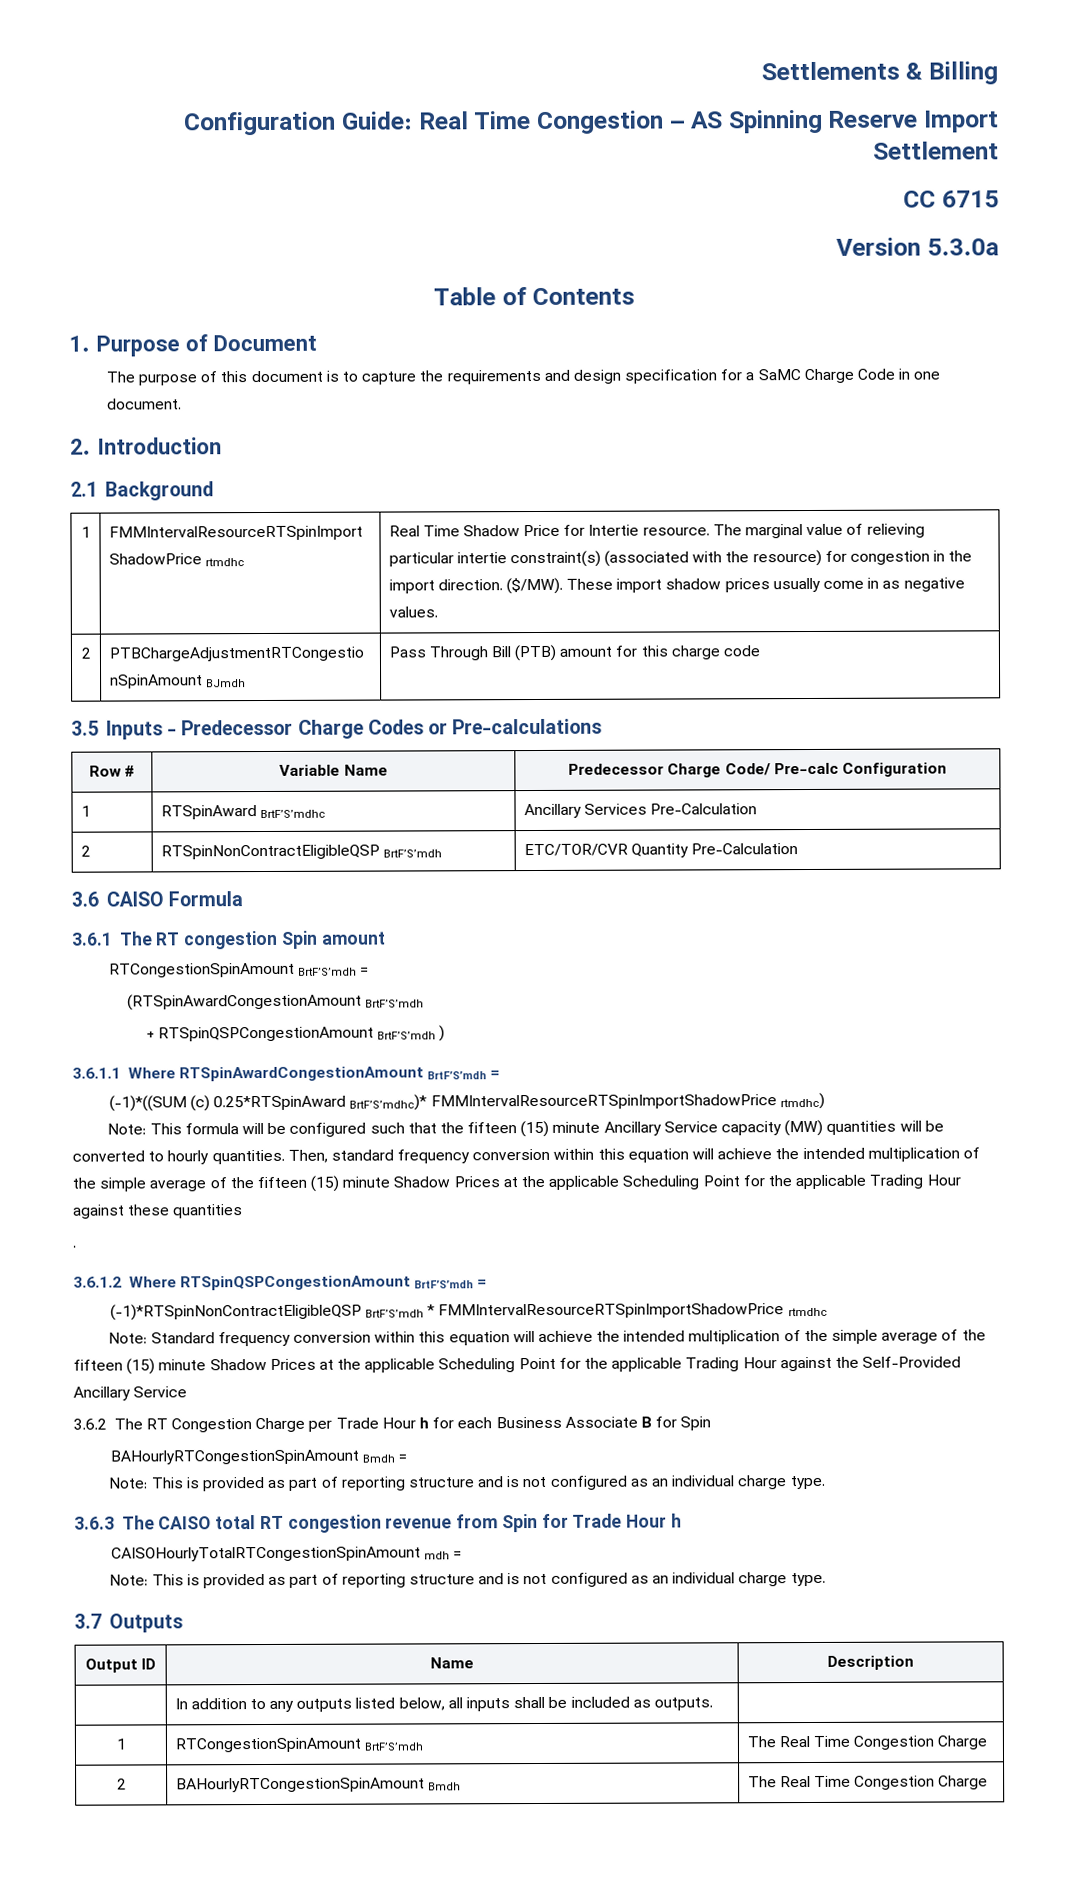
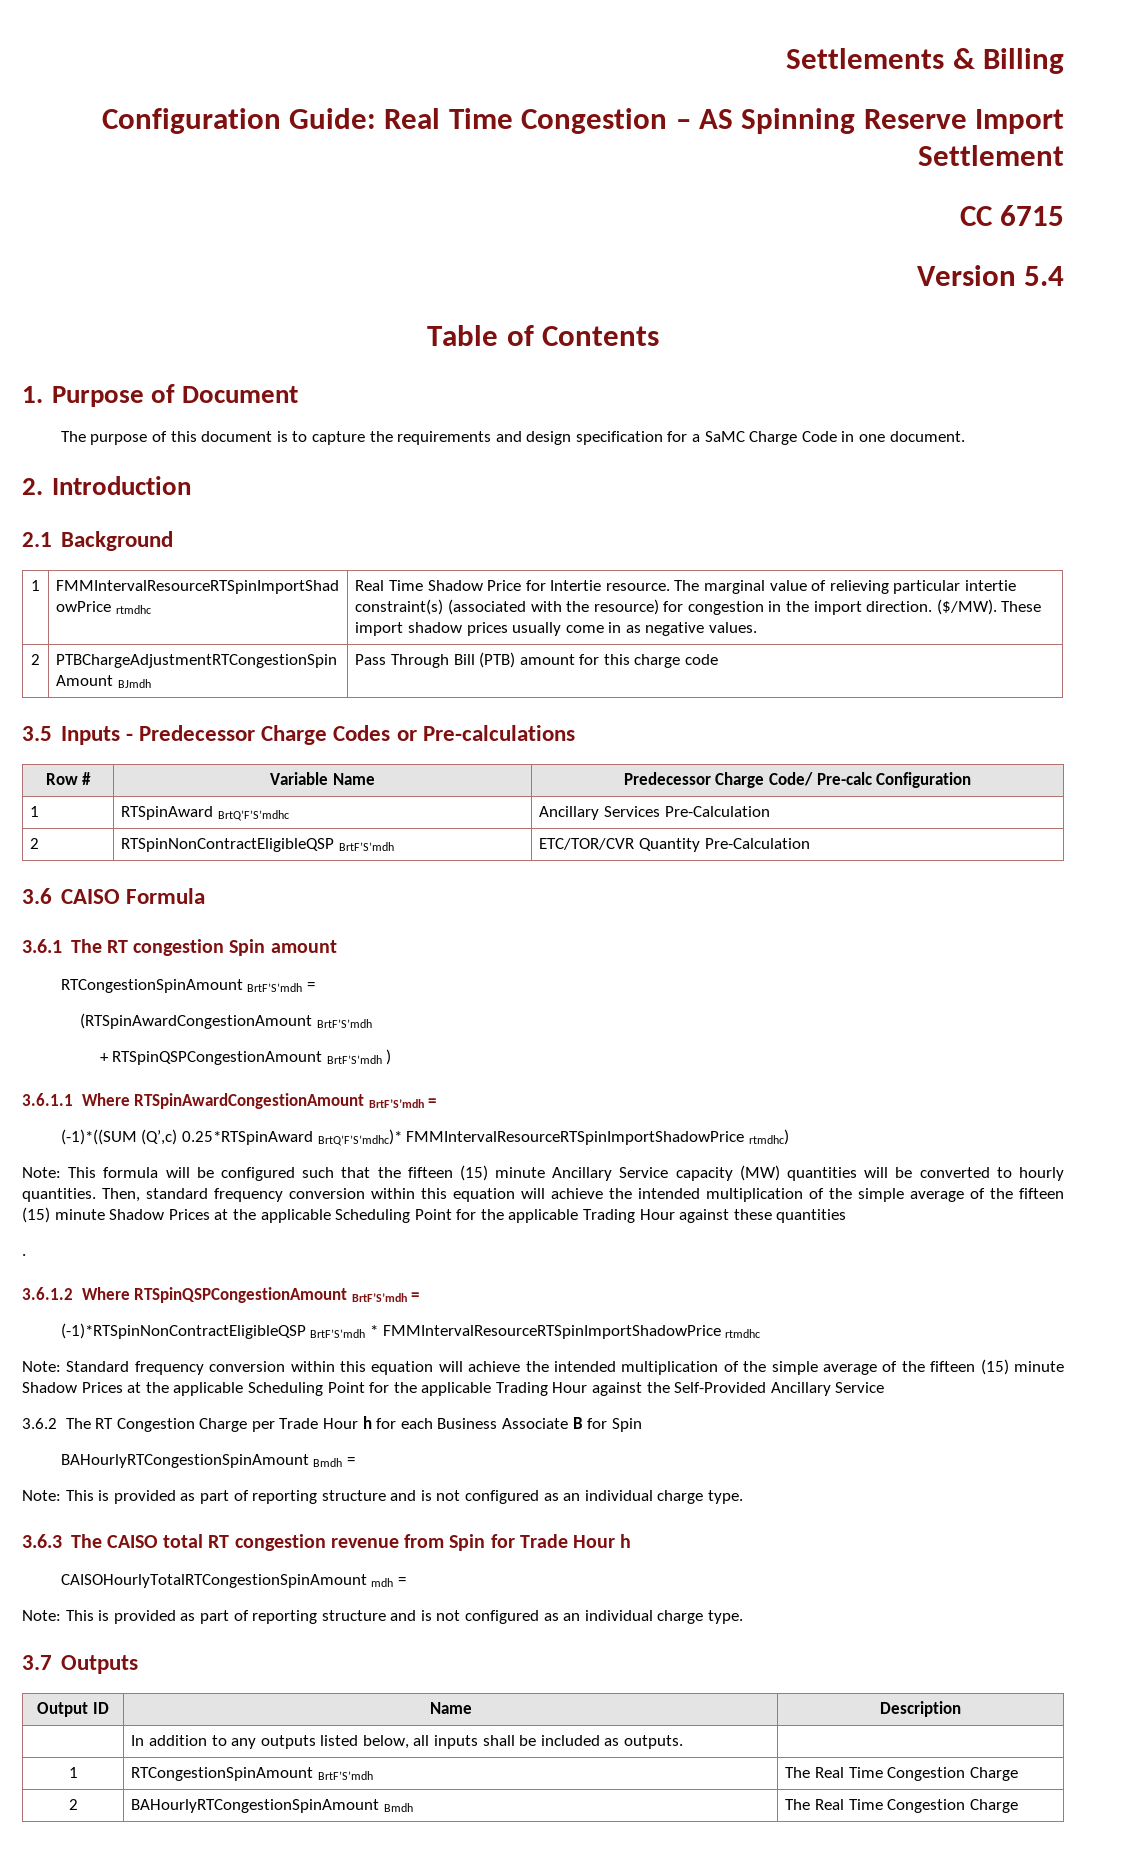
[927,238,999,256] 5.3.0a -> [1024,266,1064,286] 5.4
[259,809,326,819] BrtF’S’mdhc -> [217,810,289,821] BrtQ’F’S’mdhc
[190,1094,428,1112] (c) 0.25*RTSpinAward BrtF’S’mdhc)* -> [141,1129,402,1146] (Q’,c) 0.25*RTSpinAward BrtQ’F’S’mdhc)*

